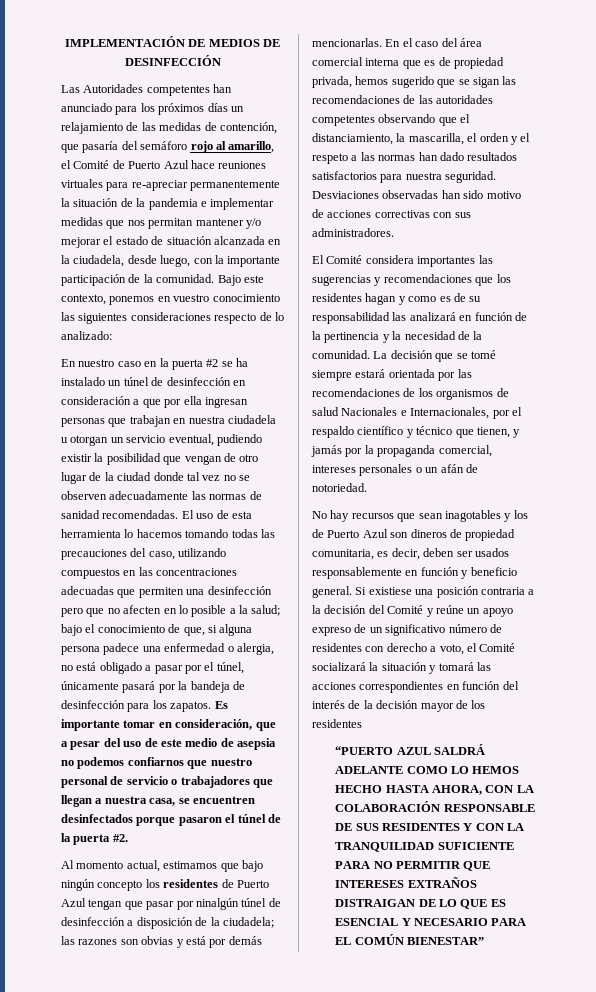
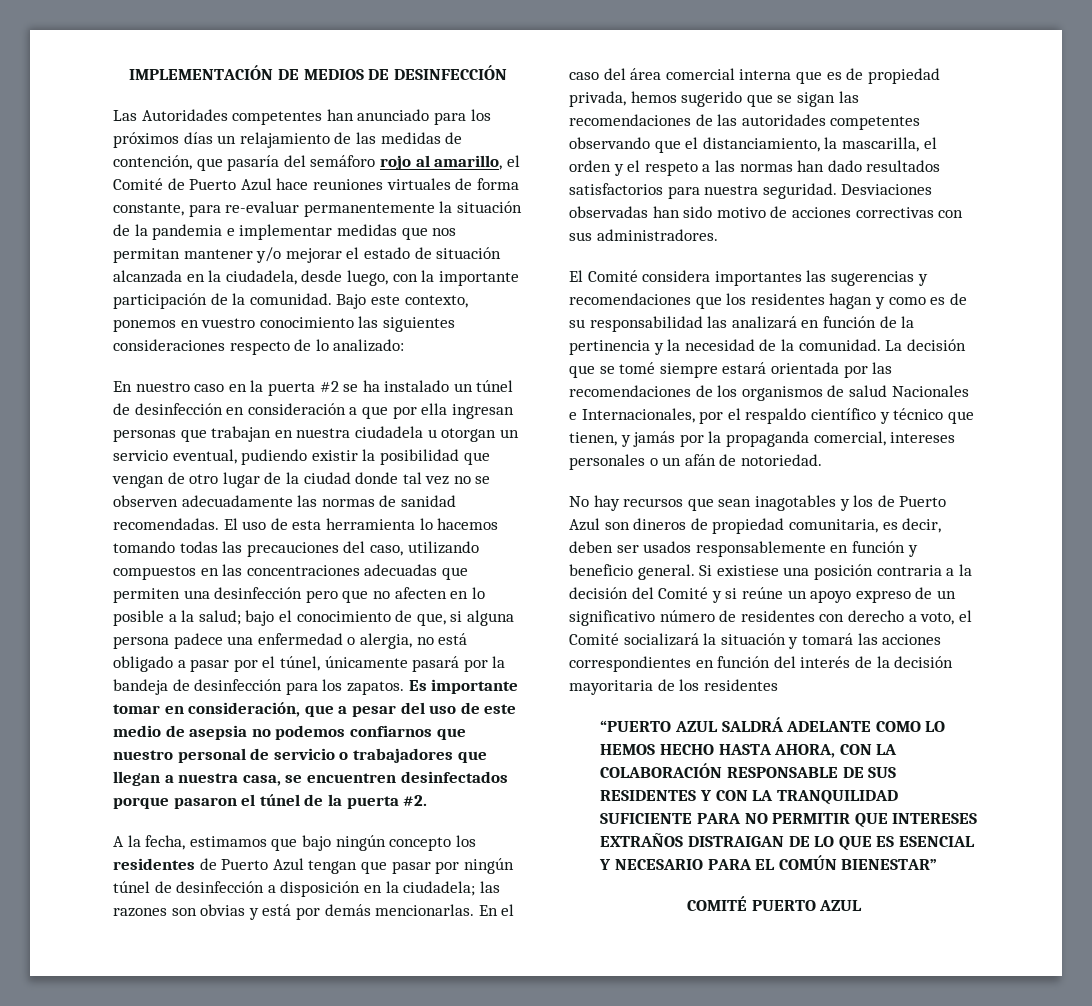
[106,180,188,191] para re-apreciar -> [455,178,519,190] [113,201,300,217] de forma constante, para re-evaluar
[61,860,160,872] Al momento actual, -> [113,835,186,850] A la fecha,
[195,898,239,910] ninalgún -> [463,858,514,874] ningún
[195,917,208,926] de -> [363,885,382,893] en
(434, 612) none -> [725,588,738,599] si
[420,703,454,712] mayor -> [569,680,653,695] mayoritaria
(484, 941) none -> [686,896,863,911] // COMITÉ PUERTO AZUL

